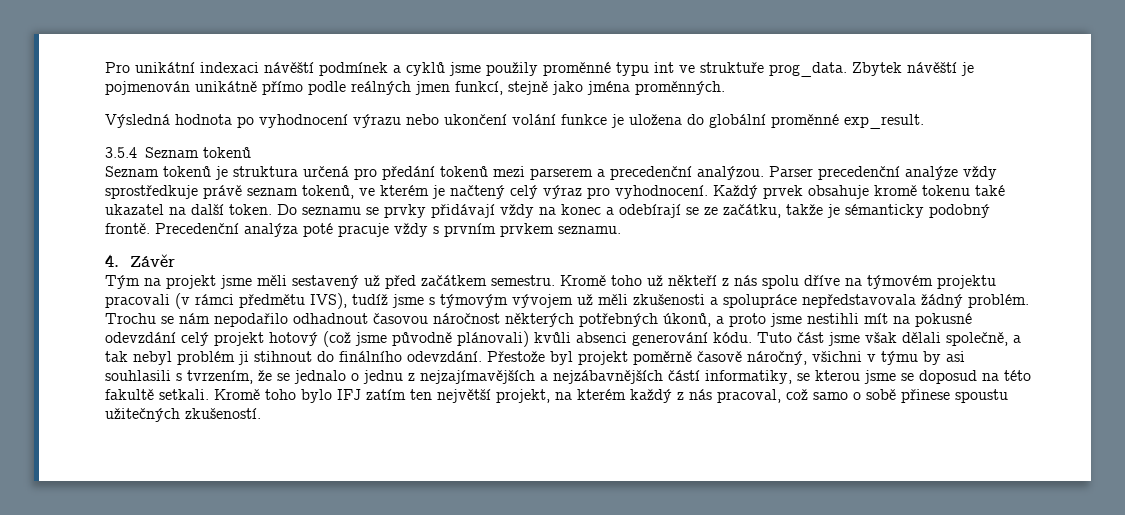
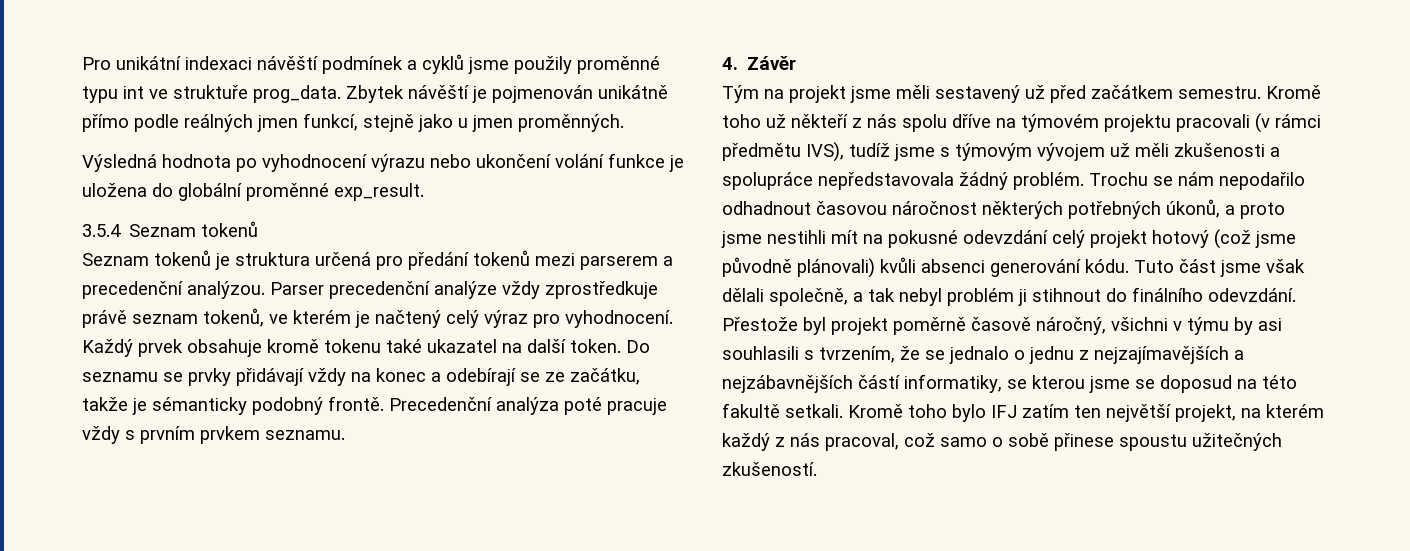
[587,81,630,95] jména -> [458,115,513,132] u jmen
[105,185,198,199] sprostředkuje -> [545,281,658,299] zprostředkuje

